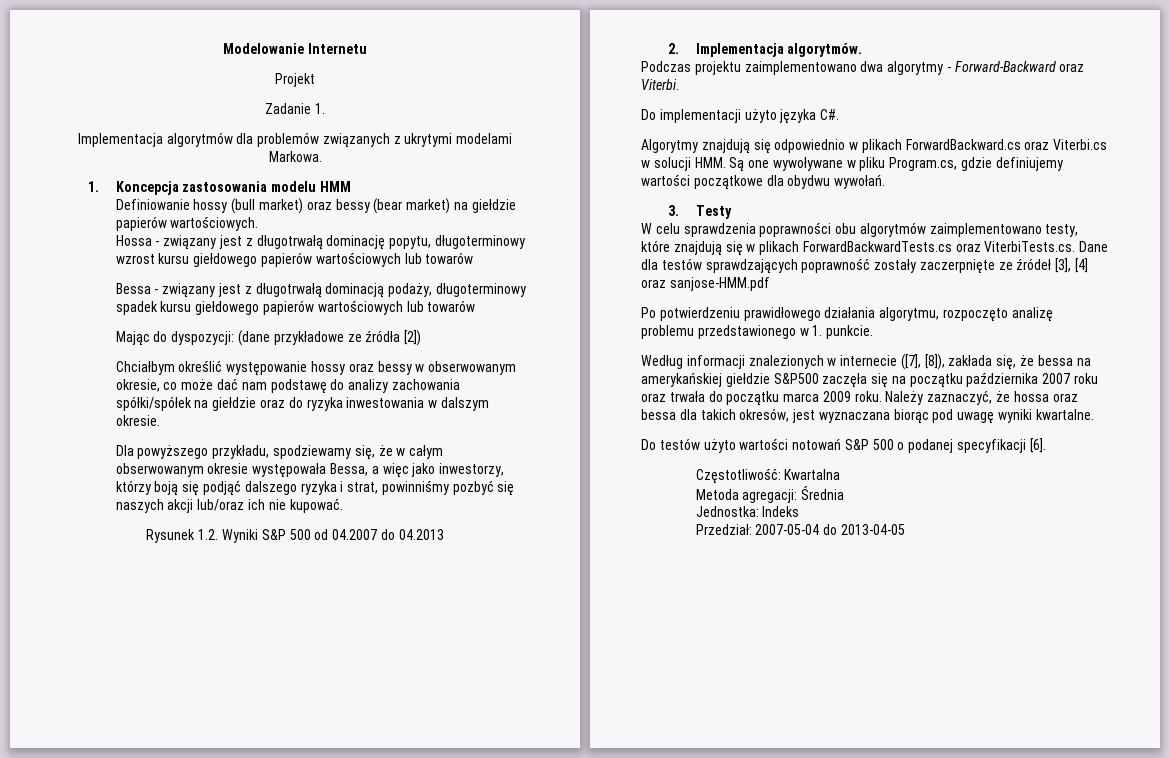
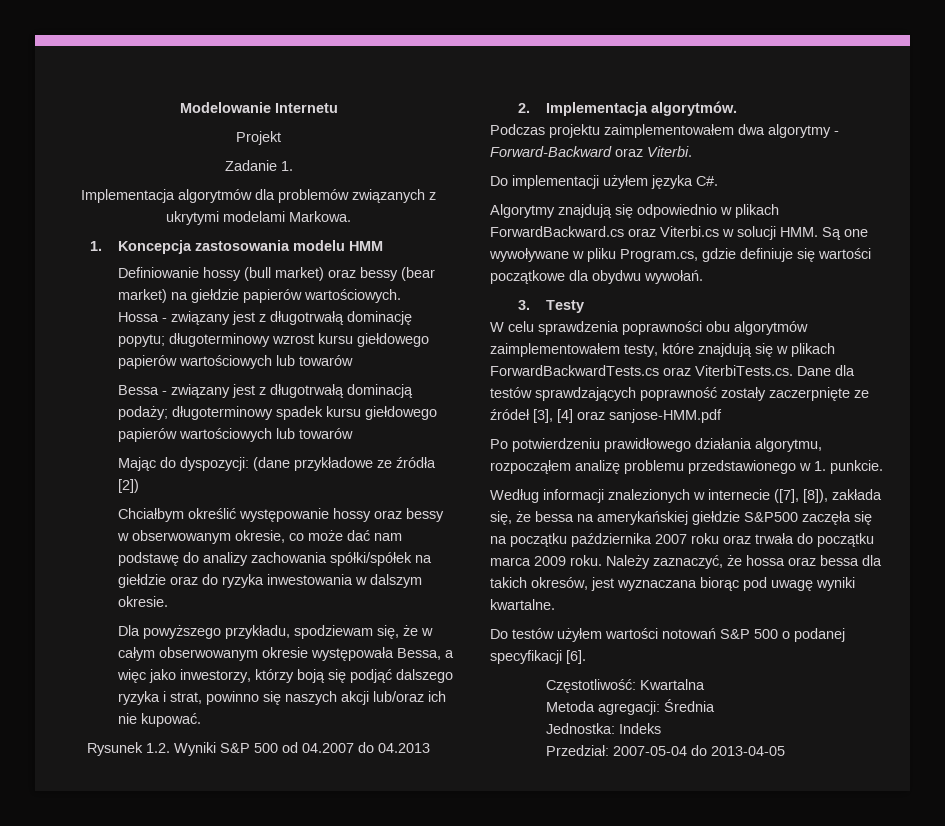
[389,236,432,249] popytu, -> [118,334,166,347] popytu;
[388,283,433,297] podaży, -> [118,406,169,420] podaży;
[272,445,351,459] spodziewamy -> [294,625,374,639] spodziewam
[381,480,494,495] powinniśmy pozbyć -> [206,691,260,705] powinno
[744,61,857,75] zaimplementowano -> [604,124,734,138] zaimplementowałem
[744,109,777,123] użyto -> [603,175,648,189] użyłem
[995,157,1063,171] definiujemy -> [740,248,815,262] definiuje się
[929,223,1042,237] zaimplementowano -> [490,343,620,357] zaimplementowałem
[942,308,1008,322] rozpoczęto -> [490,460,571,474] rozpocząłem
[703,439,736,453] użyto -> [557,628,602,642] użyłem

